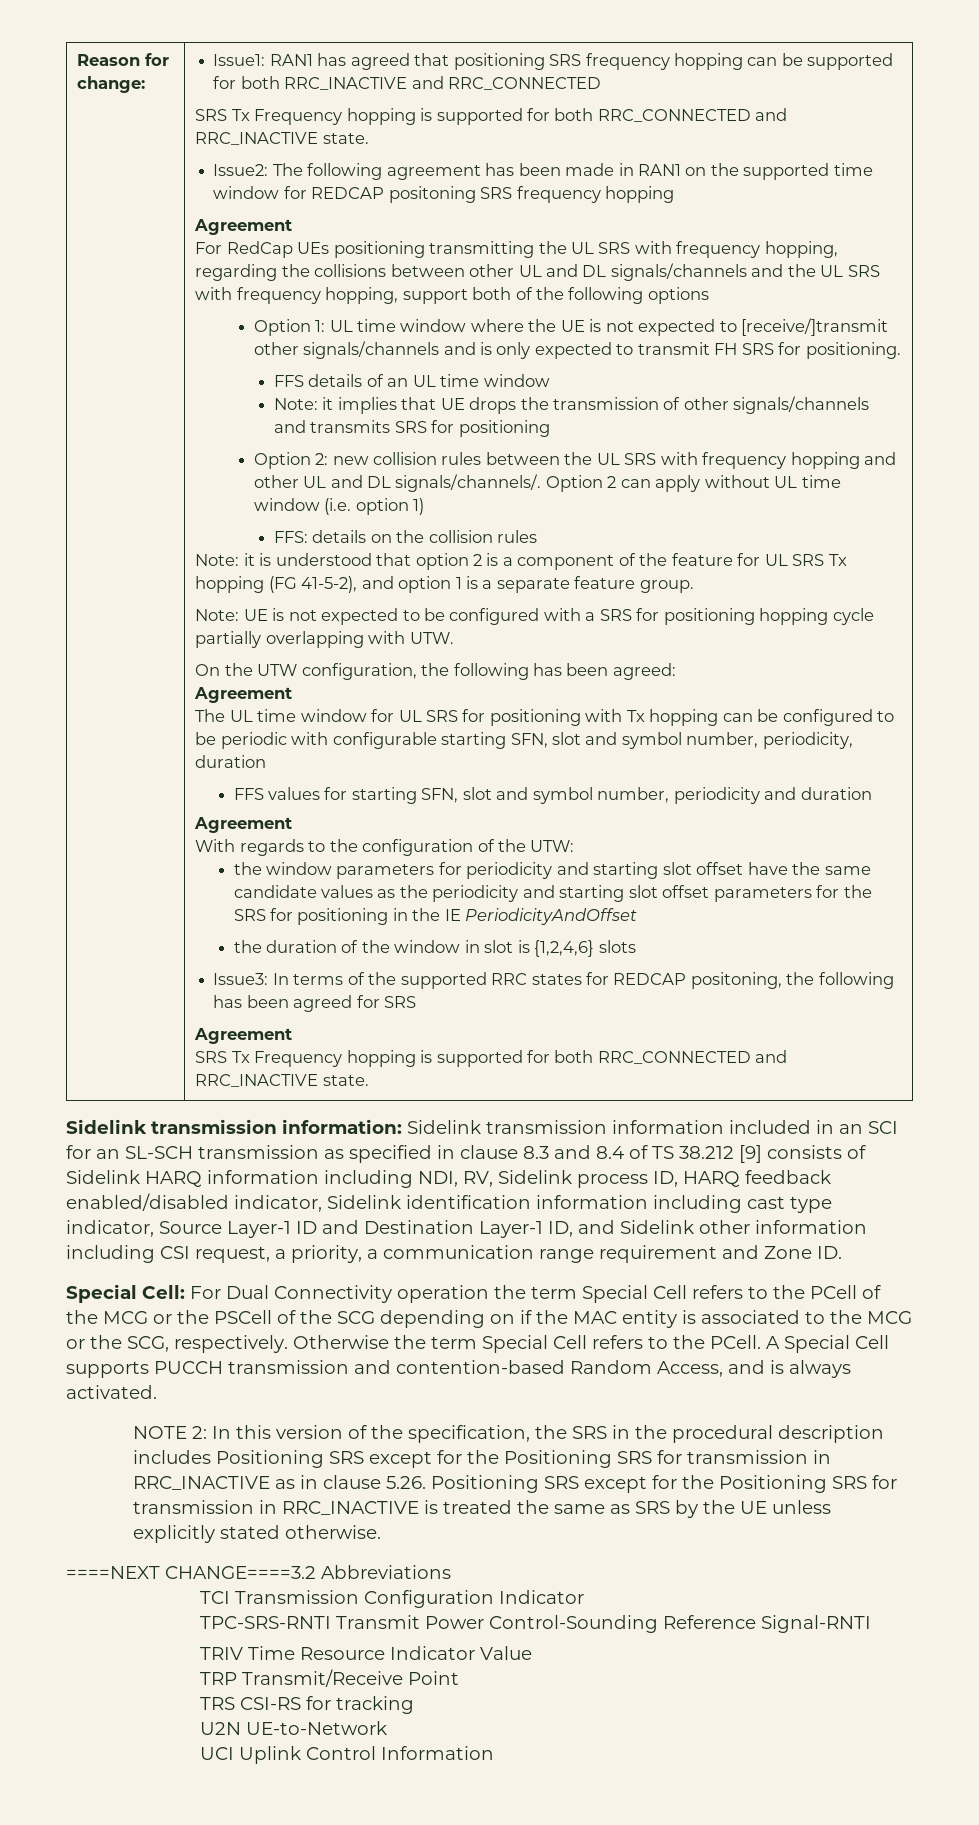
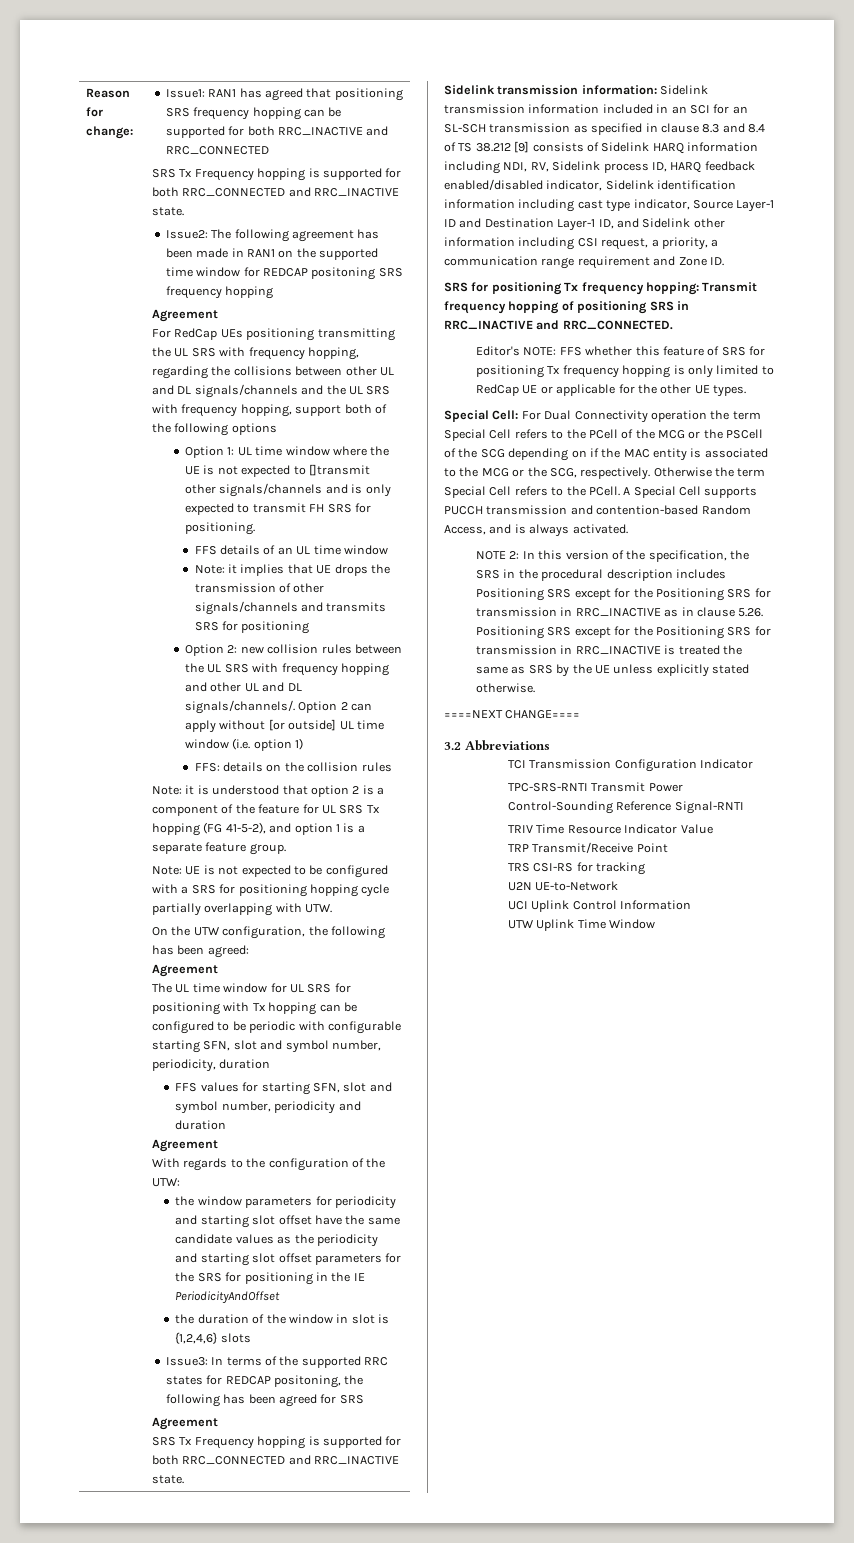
[741,318,889,336] [receive/]transmit -> [308,464,370,476] []transmit
(770, 481) none -> [268,719,337,731] [or outside]
(842, 1252) none -> [444,282,758,295] [444,301,689,314] [444,320,673,330] [476,346,766,356] [476,365,774,378] [476,384,747,397] // SRS for positioning Tx frequency hopping: Transmit frequency hopping of positioning SRS in RRC_INACTIVE and RRC_CONNECTED. // Editor's NOTE: FFS whether this feature of SRS for positioning Tx frequency hopping is only limited to RedCap UE or applicable for the other UE types.
[165,1566,316,1579] CHANGE====3.2 -> [505,710,581,719] [444,742,461,750] CHANGE==== // 3.2
(495, 1753) none -> [508,919,656,931] // UTW Uplink Time Window

